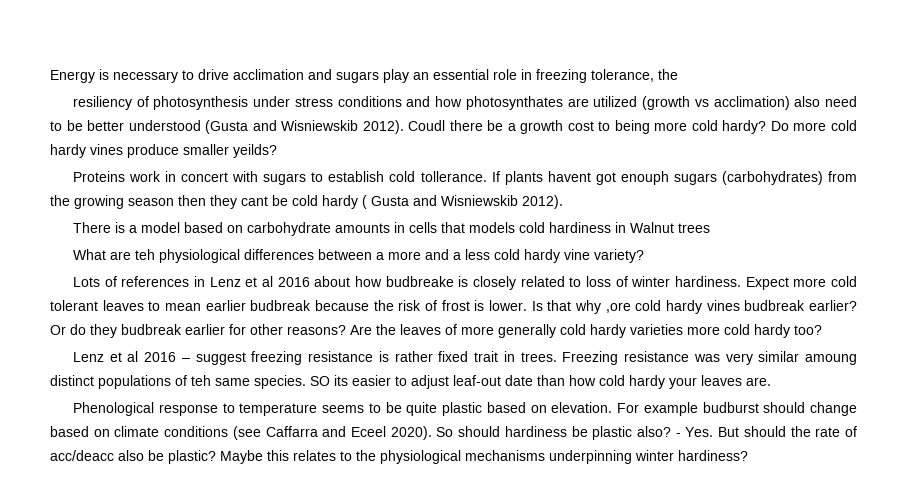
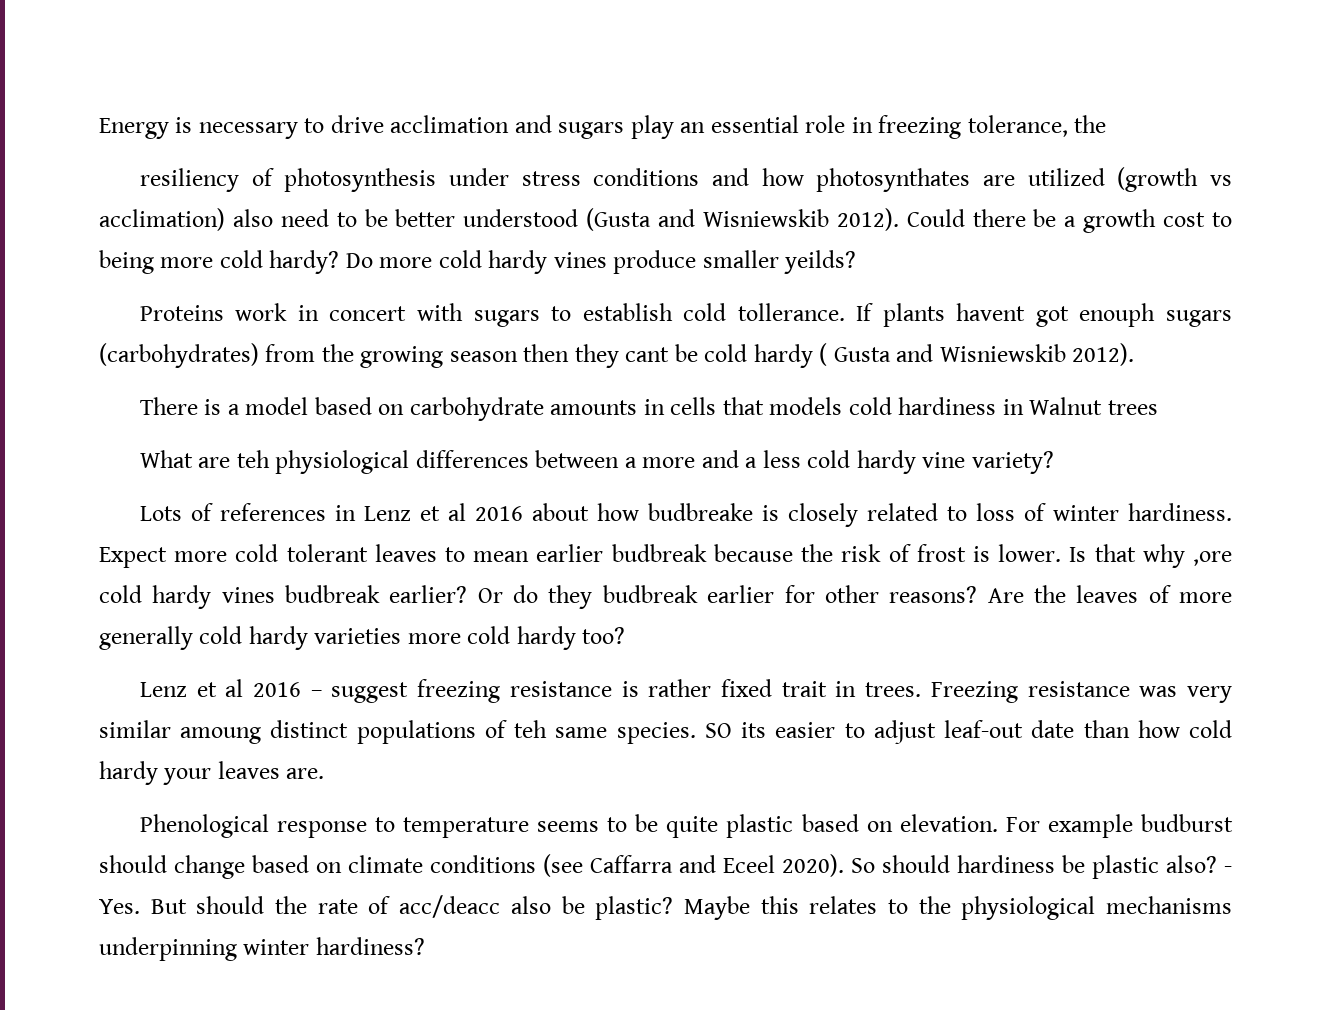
[408,120,446,131] Coudl -> [906,209,965,227] Could

